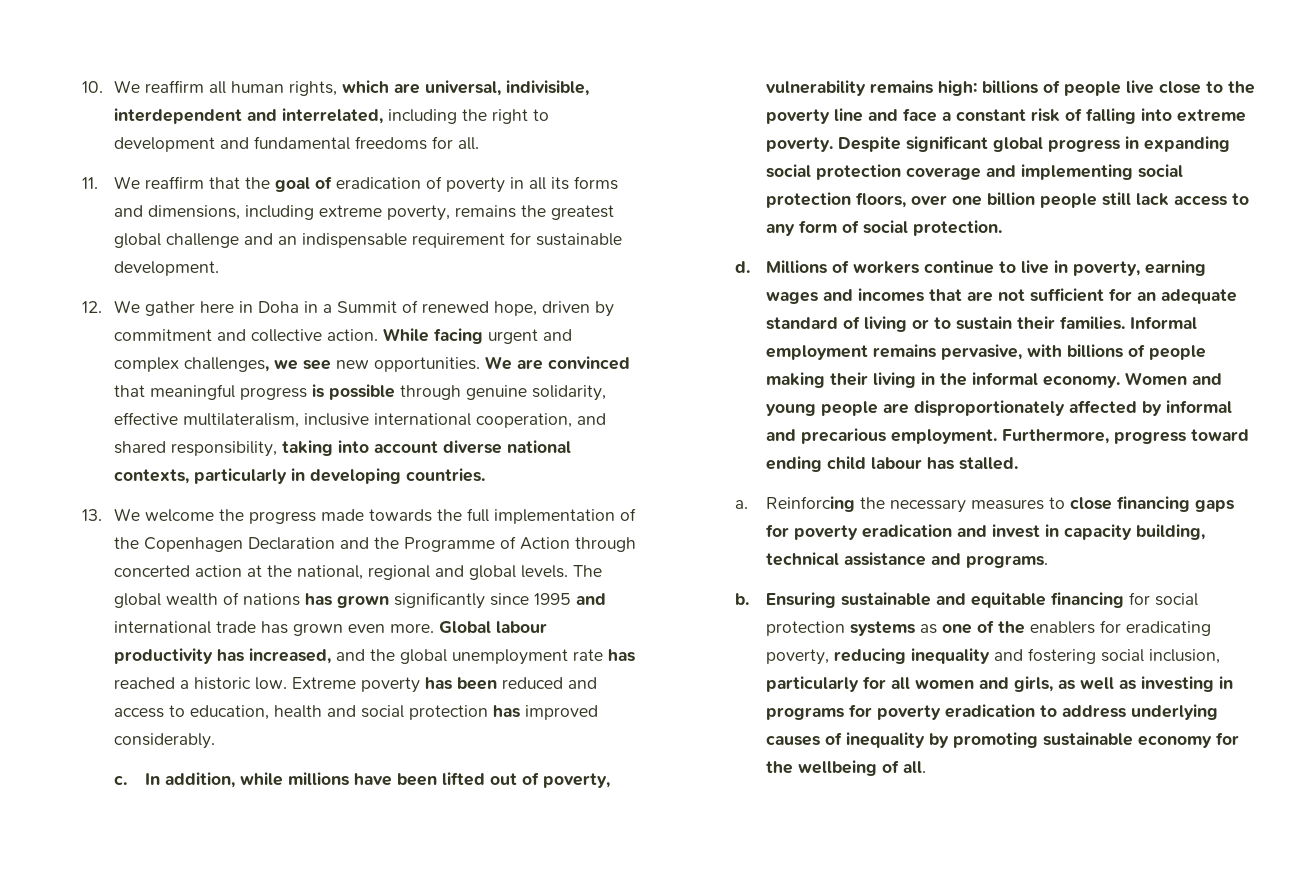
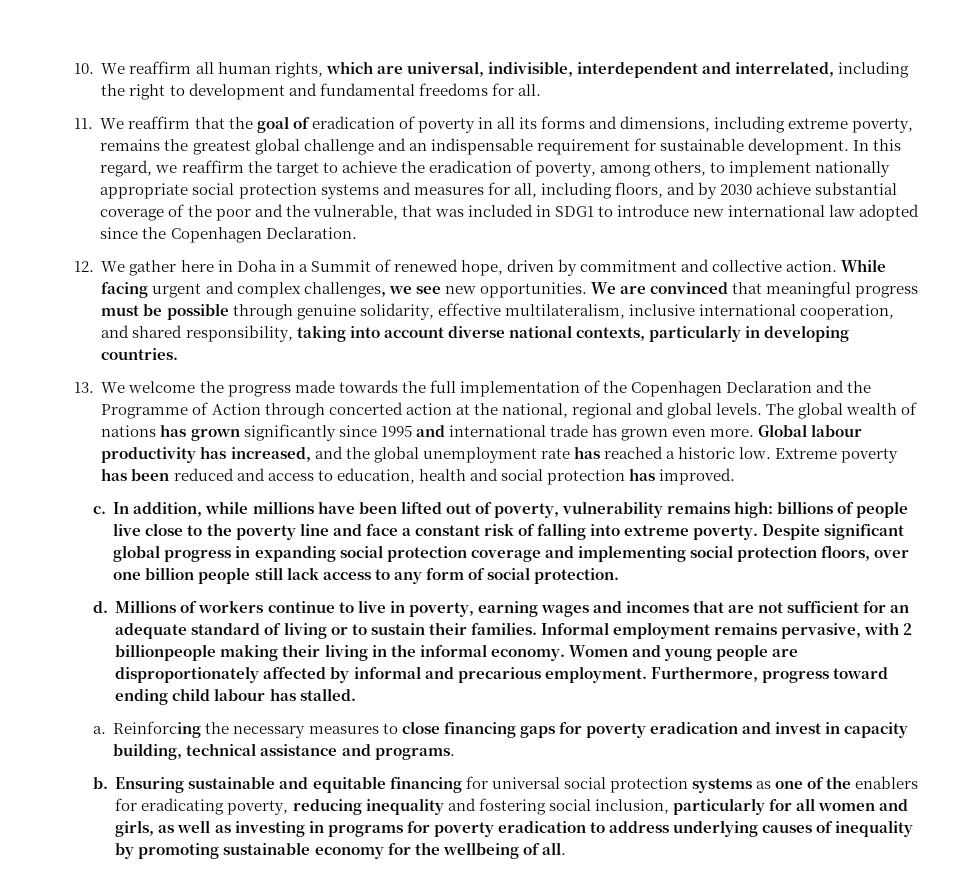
(219, 268) none -> [853,139,902,151] [100,160,891,177] [100,182,898,199] [100,204,920,221] [100,227,357,243] In this regard, we reaffirm the target to achieve the eradication of poverty, among others, to implement nationally appropriate social protection systems and measures for all, including floors, and by 2030 achieve substantial coverage of the poor and the vulnerable, that was included in SDG1 to introduce new international law adopted since the Copenhagen Declaration.
[311,384,324,398] is -> [101,304,163,316] must be
[524,705,598,720] [113,733,215,749] improved considerably. -> [659,468,736,485] improved.
[1066,344,1206,360] billions of people -> [903,623,913,635] [115,644,217,661] 2 billionpeople
(1150, 598) none -> [491,777,560,789] universal

